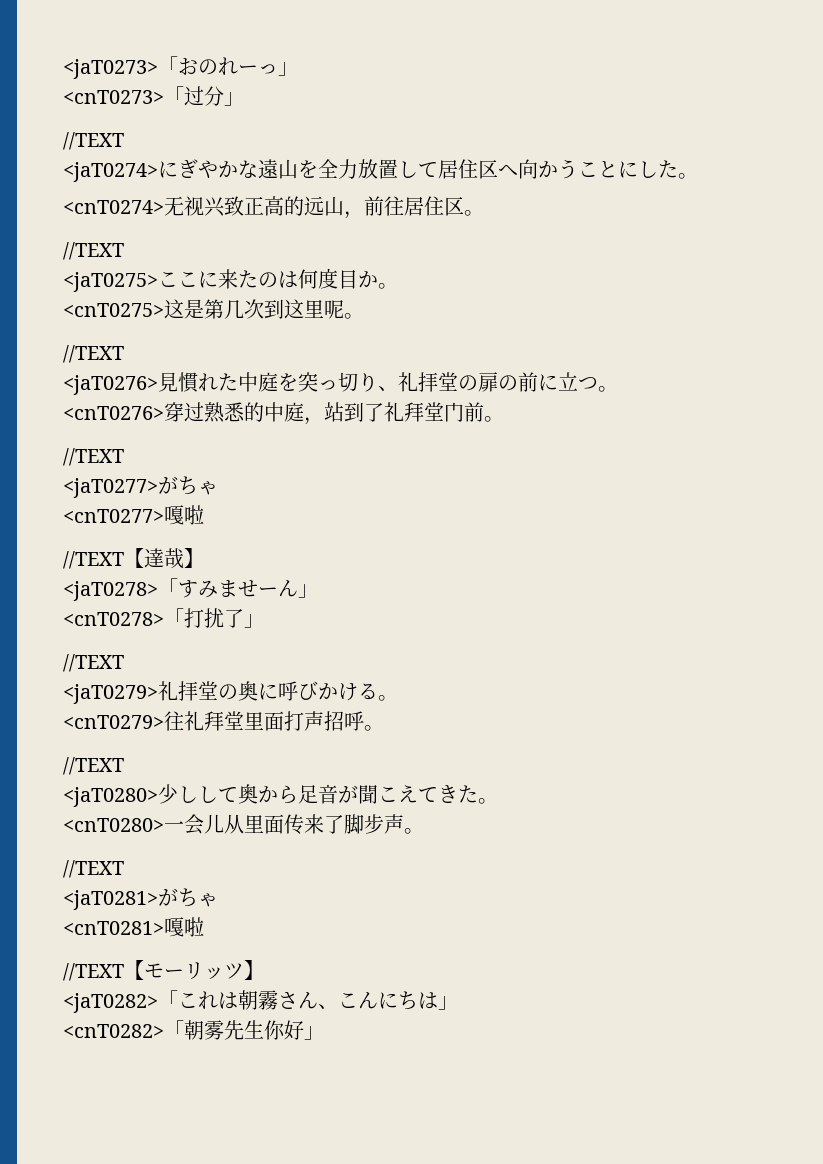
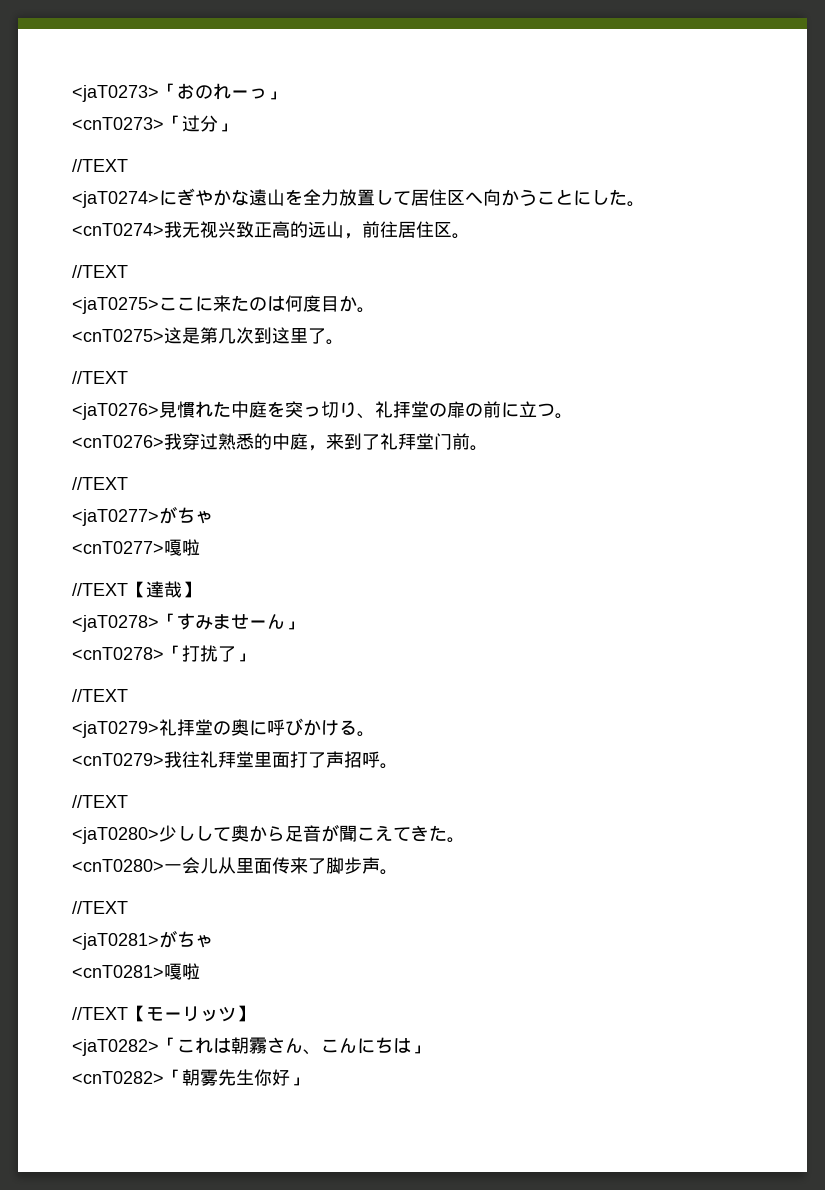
(164, 207) none -> [164,221,182,238] 我
[324,300,344,319] 呢 -> [308,328,326,344] 了
(164, 413) none -> [164,433,182,450] 我
[324,402,344,422] 站 -> [326,433,344,450] 来
(164, 722) none -> [164,751,182,768] 我
(304, 721) none -> [308,752,326,768] 了

